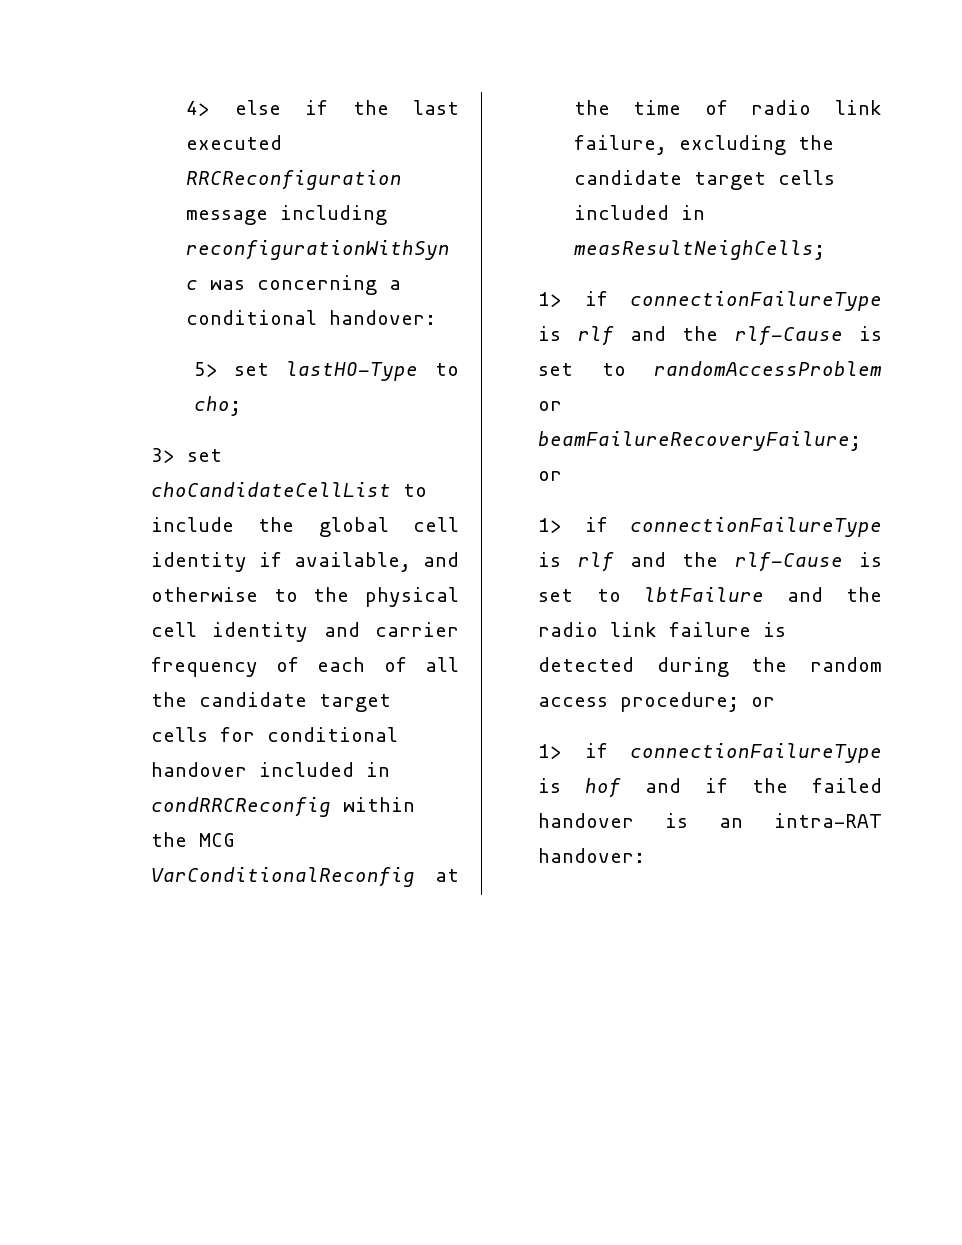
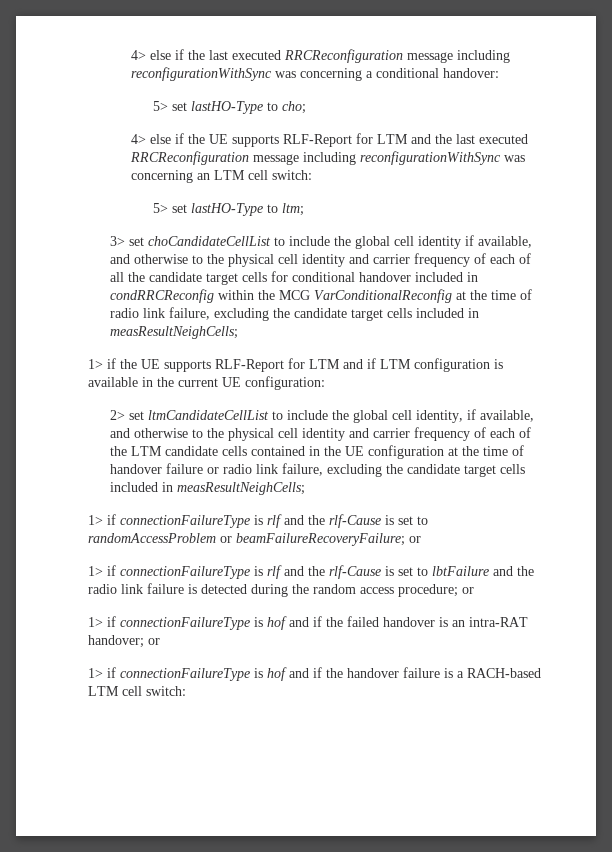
(241, 406) none -> [131,133,529,147] [130,151,526,165] [131,170,313,183] [153,203,305,216] // 4> else if the UE supports RLF-Report for LTM and the last executed RRCReconfiguration message including reconfigurationWithSync was concerning an LTM cell switch: // 5> set lastHO-Type to ltm;
(825, 250) none -> [87,358,503,372] [87,376,325,390] [109,409,534,423] [109,427,531,441] [109,445,524,459] [109,463,525,477] [109,482,305,495] // 1> if the UE supports RLF-Report for LTM and if LTM configuration is available in the current UE configuration: // 2> set ltmCandidateCellList to include the global cell identity, if available, and otherwise to the physical cell identity and carrier frequency of each of the LTM candidate cells contained in the UE configuration at the time of handover failure or radio link failure, excluding the candidate target cells included in measResultNeighCells;
[538,848,646,863] handover: -> [87,635,160,648] [87,667,541,681] [87,686,186,696] handover; or // 1> if connectionFailureType is hof and if the handover failure is a RACH-based LTM cell switch:

